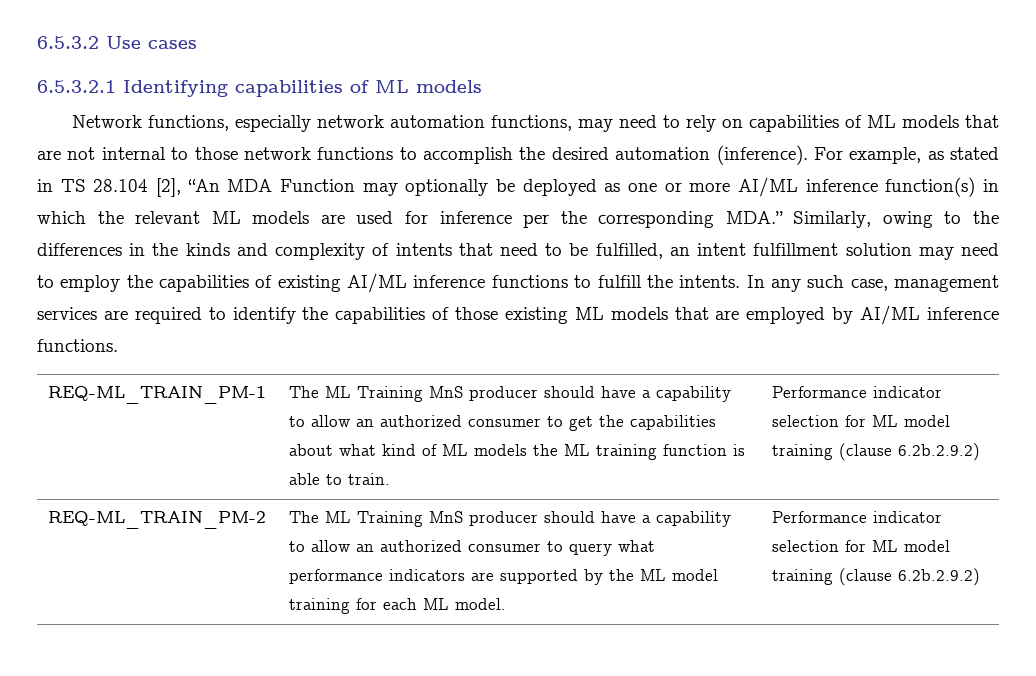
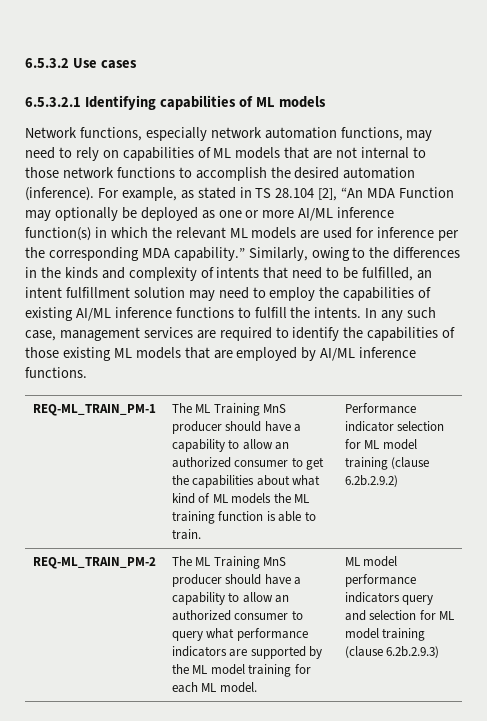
[725,211,783,224] MDA.” -> [141,247,245,261] MDA capability.”
[772,511,943,523] [772,540,951,552] [772,568,981,586] Performance indicator selection for ML model training (clause 6.2b.2.9.2) -> [344,556,398,567] [344,574,416,587] [344,592,434,605] [344,610,455,621] [344,628,426,641] [344,646,440,658] ML model performance indicators query and selection for ML model training (clause 6.2b.2.9.3)

